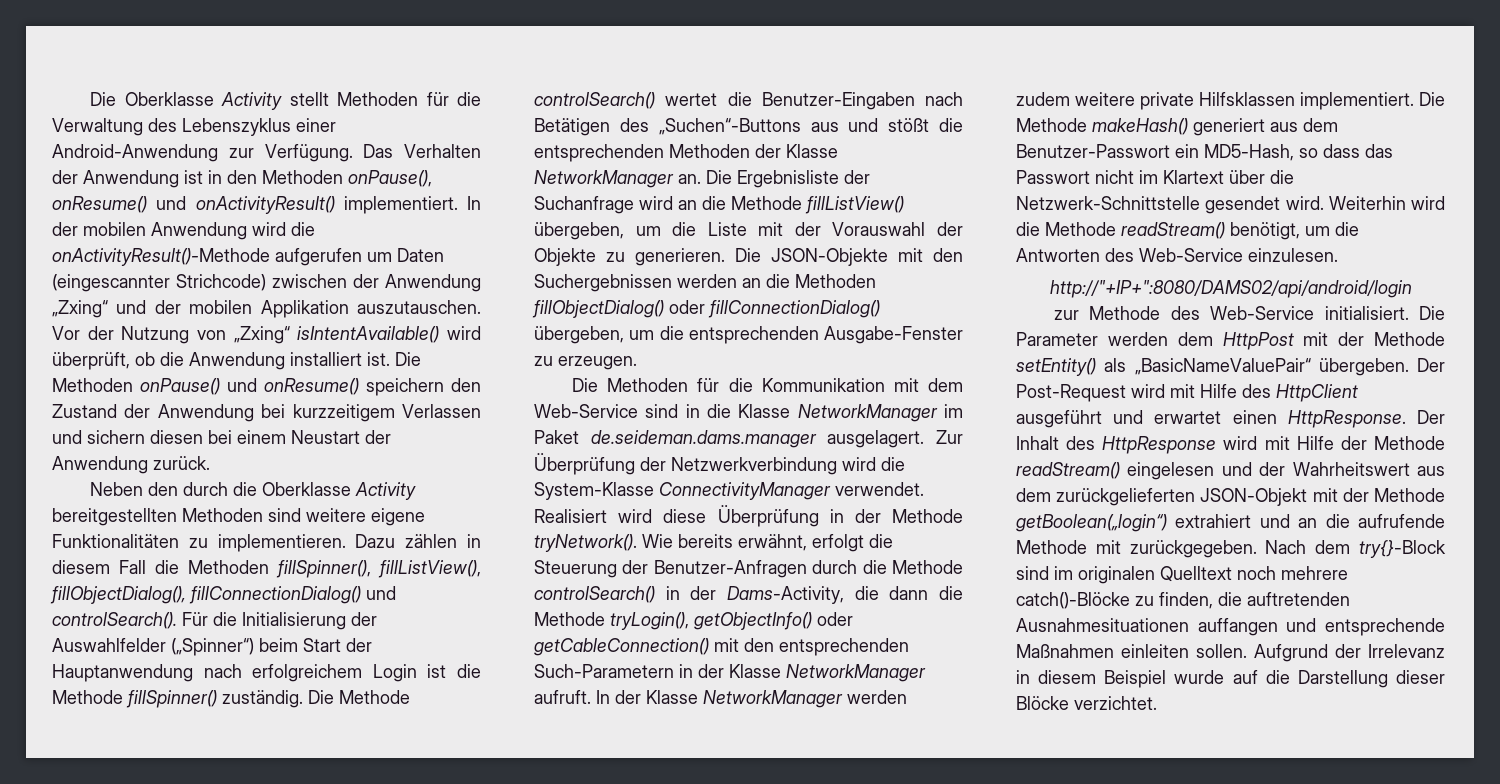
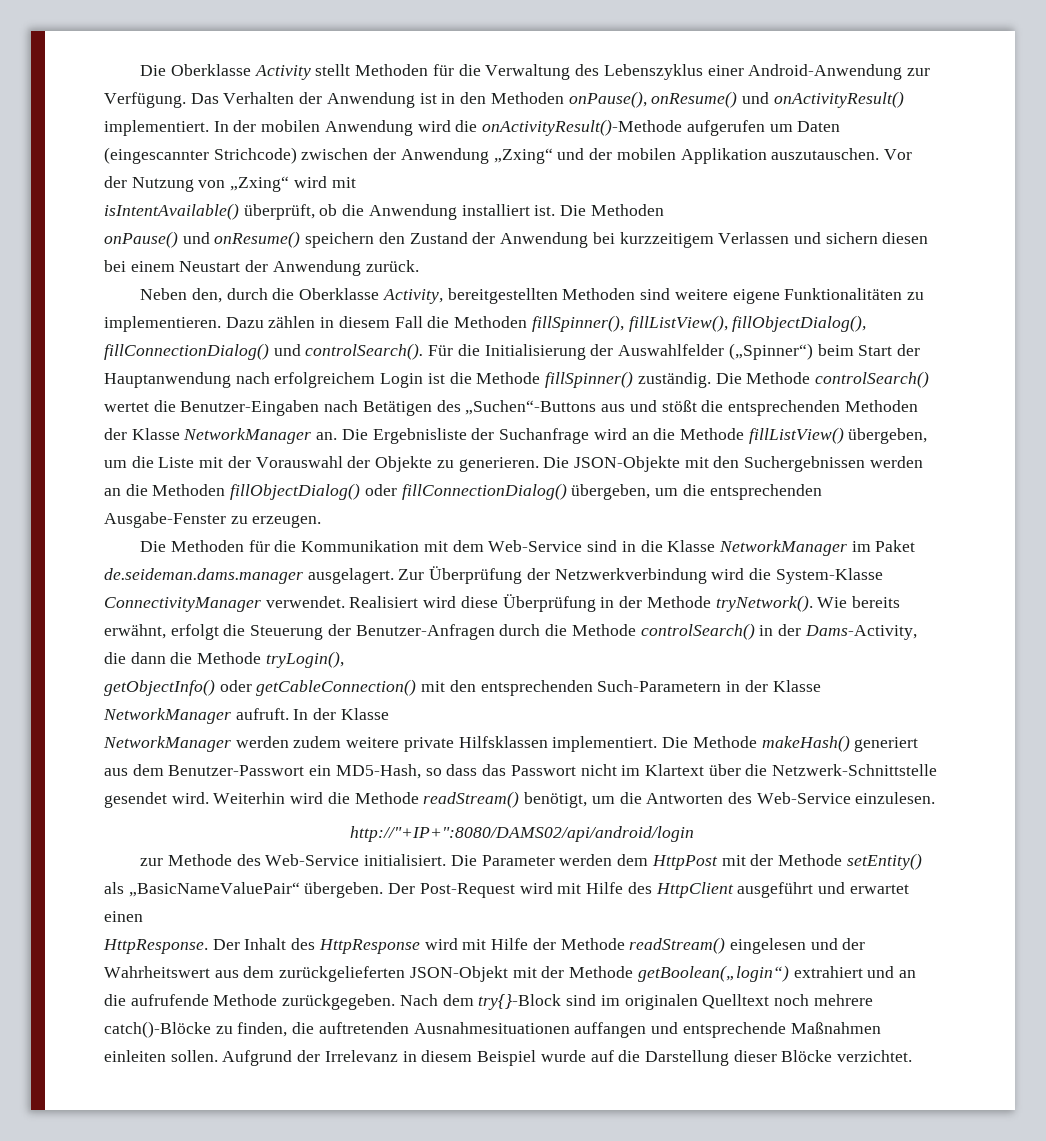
[297,326,481,343] isIntentAvailable() wird -> [293,176,356,188] [104,203,239,220] wird mit // isIntentAvailable()
(133, 385) none -> (664, 210) //
[148,482,179,496] den -> [192,288,223,303] den,
[355,482,417,500] Activity -> [382,289,443,304] Activity,
(689, 621) none -> (344, 659) //
(698, 697) none -> (389, 714) //
(1277, 417) none -> (143, 916) //
[1095,540,1121,554] mit -> (278, 1000) none

